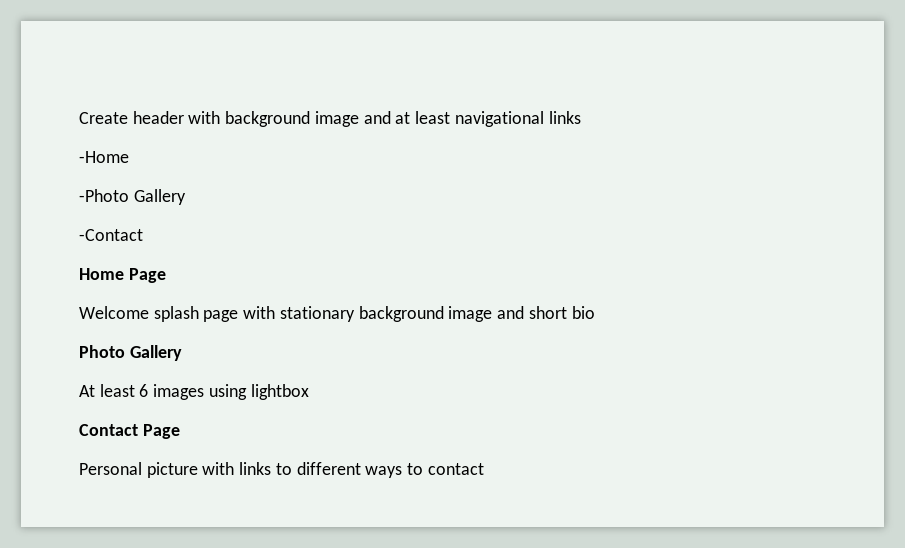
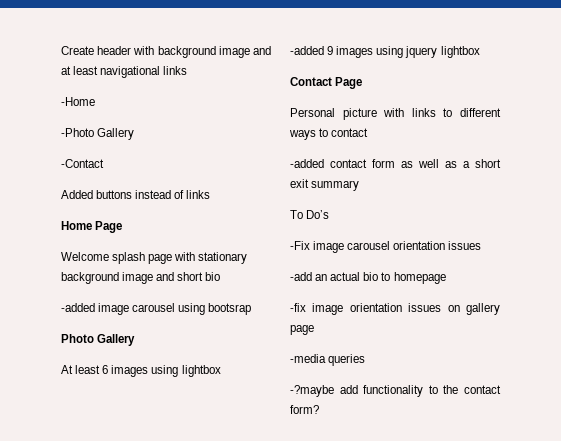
(143, 235) none -> [61,190,211,199] // Added buttons instead of links
(595, 312) none -> [61,303,252,315] // -added image carousel using bootsrap
(309, 392) none -> [290,46,480,58] // -added 9 images using jquery lightbox
(484, 469) none -> [290,159,501,168] [290,179,360,191] [290,210,330,219] [290,241,482,253] [290,272,446,284] [290,303,500,315] [290,325,314,335] [290,354,366,366] [290,385,501,397] [290,405,319,414] // -added contact form as well as a short exit summary // To Do’s // -Fix image carousel orientation issues // -add an actual bio to homepage // -fix image orientation issues on gallery page // -media queries // -?maybe add functionality to the contact form?

